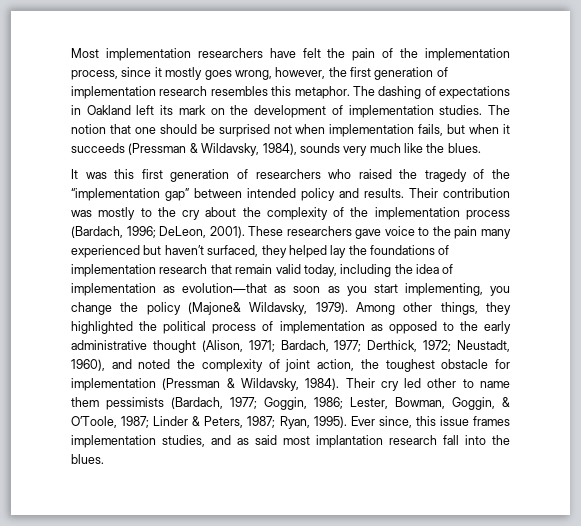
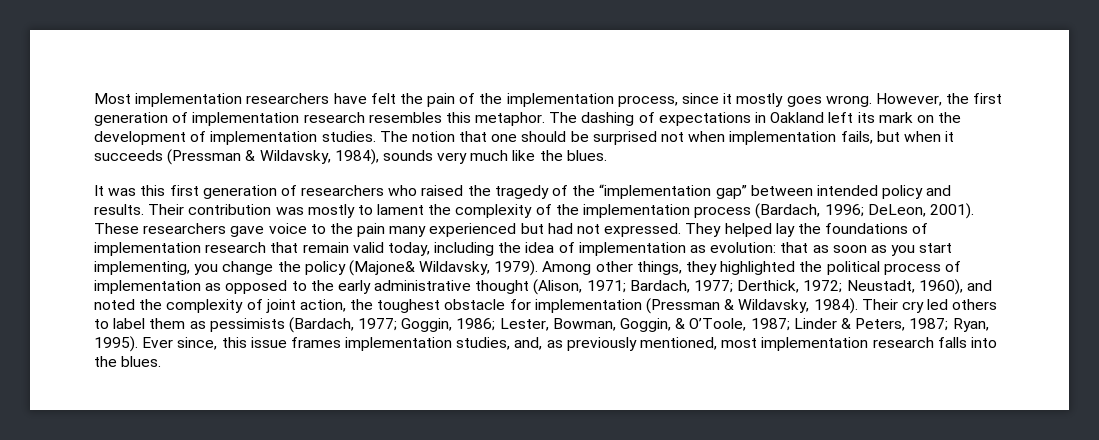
[234,67,326,80] wrong, however, -> [825,93,942,107] wrong. However,
[157,207,237,220] the cry about -> [377,204,425,215] lament
[164,245,287,258] haven’t surfaced, they -> [547,223,722,237] had not expressed. They
[182,283,268,293] evolution—that -> [710,242,809,253] evolution: that
[427,378,511,388] [71,397,99,407] other to name them -> [952,299,998,310] [94,318,206,329] others to label them as
[211,435,459,448] and as said most implantation research fall -> [514,337,967,351] and, as previously mentioned, most implementation research falls

